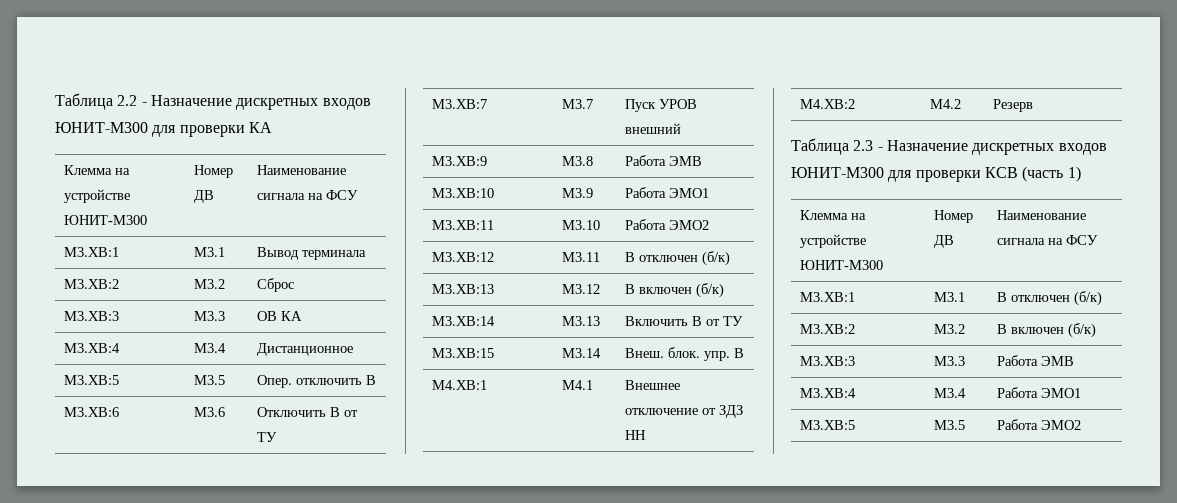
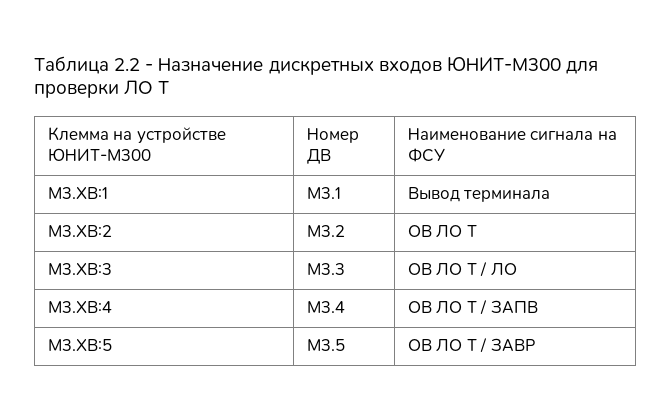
[248,122,272,133] КА -> [124,80,170,95] ЛО Т
[256,278,294,292] Сброс -> [407,225,477,238] ОВ ЛО Т
[280,311,302,321] [63,343,120,353] [193,343,226,353] [256,343,353,356] [63,375,119,385] [193,375,225,385] [256,375,376,388] [63,407,119,417] [193,407,225,417] [256,407,358,417] [256,432,277,442] [431,99,487,109] [561,99,593,109] [624,99,697,112] [624,123,681,134] [431,156,487,166] [561,156,593,166] [624,155,702,166] [431,188,494,198] [561,188,593,198] [624,187,709,198] [431,220,494,230] [561,220,600,230] [624,219,709,230] [431,252,494,262] [561,252,600,262] [624,251,730,266] [431,284,494,294] [561,284,600,294] [624,283,724,298] [431,316,495,326] [561,316,600,326] [624,316,743,326] [431,348,494,358] [561,348,601,358] [624,347,744,361] [431,380,487,390] [561,380,593,390] [624,380,680,390] [624,405,743,418] [624,430,646,440] [799,99,855,109] [929,99,961,109] [992,99,1033,112] [791,138,1107,155] [791,166,1081,182] [799,210,866,220] [799,234,866,248] [799,260,883,270] [933,210,973,223] [933,235,954,248] [996,210,1086,220] [996,235,1098,245] [799,292,855,302] [933,292,965,302] [996,291,1102,306] [799,324,855,334] [933,324,965,334] [996,323,1096,338] [799,356,855,366] [933,356,965,366] [996,355,1074,366] [799,388,856,398] [933,388,966,398] [996,387,1081,398] [799,420,855,430] [933,420,965,430] [996,419,1081,430] КА // М3.XB:4 | М3.4 | Дистанционное // М3.XB:5 | М3.5 | Опер. отключить В // М3.XB:6 | М3.6 | Отключить В от ТУ // М3.XB:7 | М3.7 | Пуск УРОВ внешний // М3.XB:9 | М3.8 | Работа ЭМВ // М3.XB:10 | М3.9 | Работа ЭМО1 // М3.XB:11 | М3.10 | Работа ЭМО2 // М3.XB:12 | М3.11 | В отключен (б/к) // М3.XB:13 | М3.12 | В включен (б/к) // М3.XB:14 | М3.13 | Включить В от ТУ // М3.XB:15 | М3.14 | Внеш. блок. упр. В // М4.XB:1 | М4.1 | Внешнее отключение от ЗДЗ НН // М4.XB:2 | М4.2 | Резерв // Таблица 2.3 - Назначение дискретных входов ЮНИТ-М300 для проверки КСВ (часть 1) // Клемма на устройстве ЮНИТ-М300 | Номер ДВ | Наименование сигнала на ФСУ // М3.XB:1 | М3.1 | В отключен (б/к) // М3.XB:2 | М3.2 | В включен (б/к) // М3.XB:3 | М3.3 | Работа ЭМВ // М3.XB:4 | М3.4 | Работа ЭМО1 // М3.XB:5 | М3.5 | Работа ЭМО2 -> [436,261,517,277] [47,301,112,313] [306,301,345,313] [407,299,538,315] [47,339,112,351] [306,339,345,351] [407,337,535,353] ЛО Т / ЛО // М3.XB:4 | М3.4 | ОВ ЛО Т / ЗАПВ // М3.XB:5 | М3.5 | ОВ ЛО Т / ЗАВР

